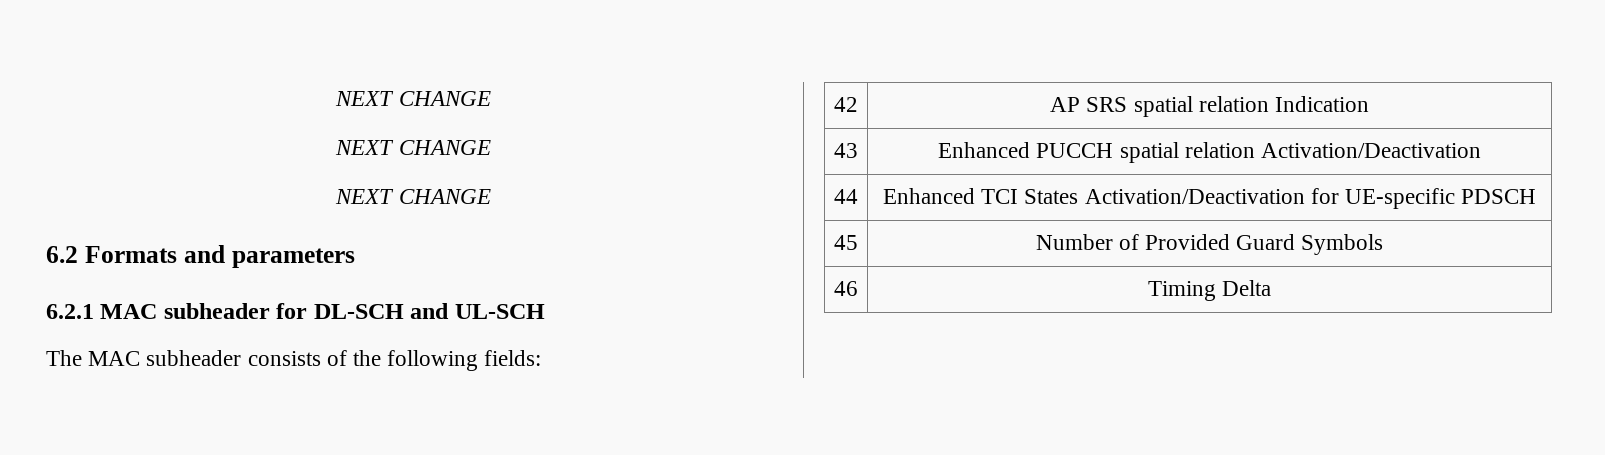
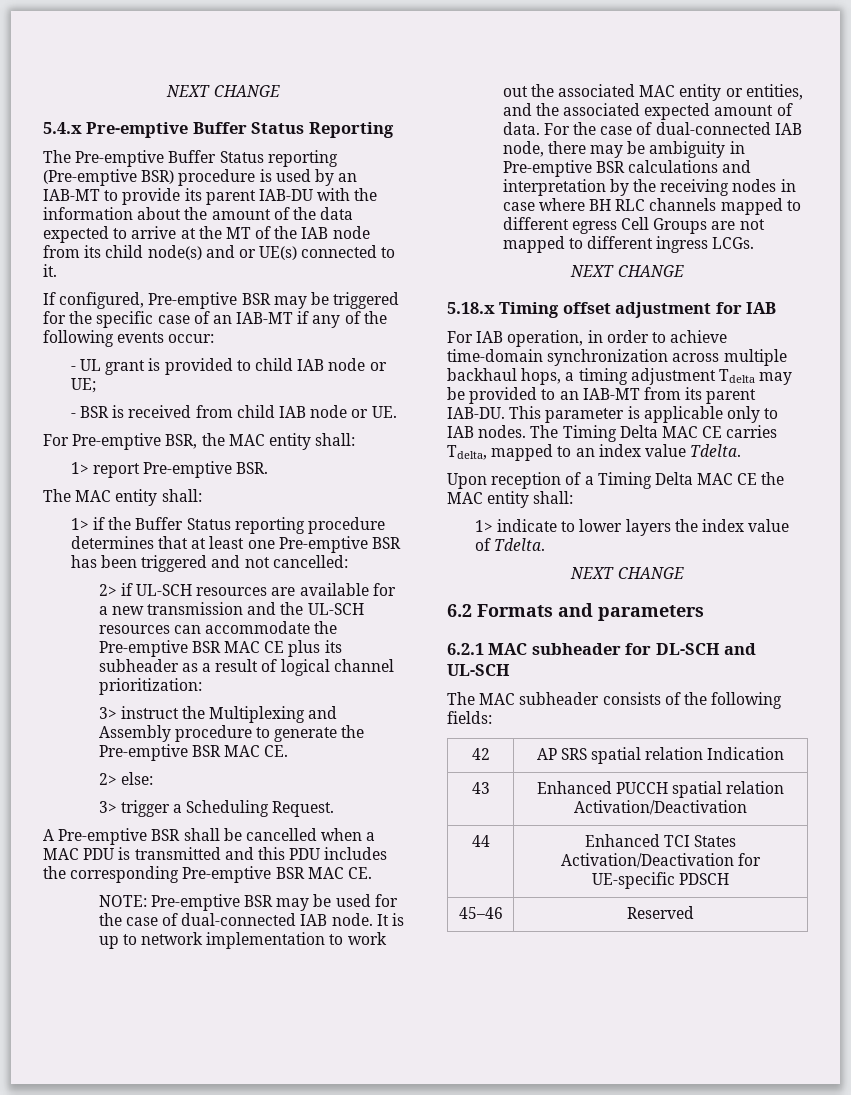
[335,91,491,106] [335,140,491,155] NEXT CHANGE // NEXT CHANGE -> [166,85,280,97] [43,122,394,138] [43,150,338,167] [43,169,358,186] [43,188,378,205] [43,207,354,220] [43,226,370,243] [43,245,396,260] [43,264,57,277] [43,292,400,309] [43,311,387,328] [43,330,215,347] [70,358,387,375] [70,378,96,393] [70,405,397,418] [43,433,356,450] [70,461,269,478] [43,489,202,506] [70,517,385,534] [70,536,401,553] [70,555,348,572] [98,583,396,596] [98,602,364,615] [98,621,338,634] [98,640,342,657] [98,659,394,676] [98,678,202,695] [98,706,338,723] [98,725,365,742] [98,744,289,761] [98,772,153,785] [98,800,335,817] [43,828,376,845] [43,847,388,860] [43,866,372,883] [98,894,398,911] [98,913,404,926] [98,932,387,949] [502,84,803,101] [502,103,793,120] [502,122,802,135] [502,141,745,158] [502,160,752,177] [502,179,796,196] [502,198,801,215] [502,217,765,234] [502,236,755,253] [570,265,684,277] [447,302,777,318] [447,330,728,347] [447,349,787,366] [447,368,793,385] [447,387,757,404] [447,406,779,423] [447,425,778,442] [447,444,742,461] [447,472,785,489] [447,491,574,508] [474,519,790,536] [474,538,546,551] NEXT CHANGE // 5.4.x Pre-emptive Buffer Status Reporting // The Pre-emptive Buffer Status reporting (Pre-emptive BSR) procedure is used by an IAB-MT to provide its parent IAB-DU with the information about the amount of the data expected to arrive at the MT of the IAB node from its child node(s) and or UE(s) connected to it. // If configured, Pre-emptive BSR may be triggered for the specific case of an IAB-MT if any of the following events occur: // - UL grant is provided to child IAB node or UE; // - BSR is received from child IAB node or UE. // For Pre-emptive BSR, the MAC entity shall: // 1> report Pre-emptive BSR. // The MAC entity shall: // 1> if the Buffer Status reporting procedure determines that at least one Pre-emptive BSR has been triggered and not cancelled: // 2> if UL-SCH resources are available for a new transmission and the UL-SCH resources can accommodate the Pre-emptive BSR MAC CE plus its subheader as a result of logical channel prioritization: // 3> instruct the Multiplexing and Assembly procedure to generate the Pre-emptive BSR MAC CE. // 2> else: // 3> trigger a Scheduling Request. // A Pre-emptive BSR shall be cancelled when a MAC PDU is transmitted and this PDU includes the corresponding Pre-emptive BSR MAC CE. // NOTE: Pre-emptive BSR may be used for the case of dual-connected IAB node. It is up to network implementation to work out the associated MAC entity or entities, and the associated expected amount of data. For the case of dual-connected IAB node, there may be ambiguity in Pre-emptive BSR calculations and interpretation by the receiving nodes in case where BH RLC channels mapped to different egress Cell Groups are not mapped to different ingress LCGs. // NEXT CHANGE // 5.18.x Timing offset adjustment for IAB // For IAB operation, in order to achieve time-domain synchronization across multiple backhaul hops, a timing adjustment Tdelta may be provided to an IAB-MT from its parent IAB-DU. This parameter is applicable only to IAB nodes. The Timing Delta MAC CE carries Tdelta, mapped to an index value Tdelta. // Upon reception of a Timing Delta MAC CE the MAC entity shall: // 1> indicate to lower layers the index value of Tdelta.
[834,235,858,250] [1035,234,1384,255] [834,281,858,296] [1147,280,1272,301] 45 | Number of Provided Guard Symbols // 46 | Timing Delta -> [458,907,503,919] [627,906,694,919] 45–46 | Reserved

